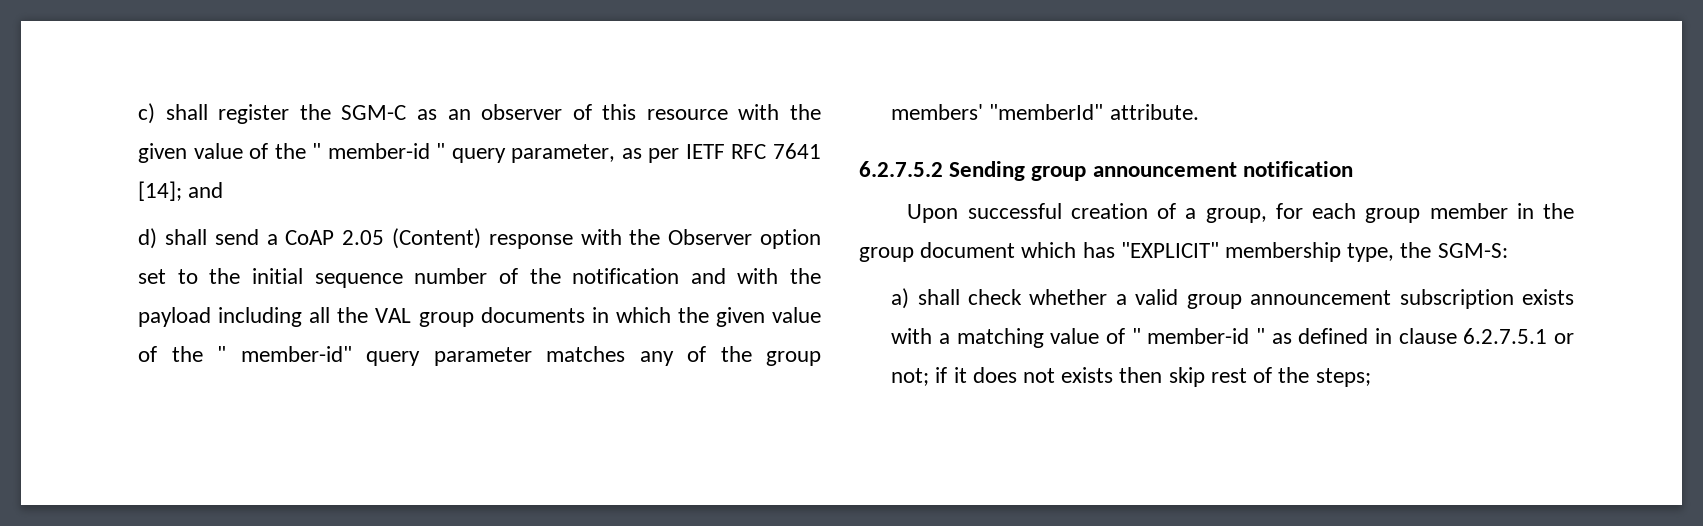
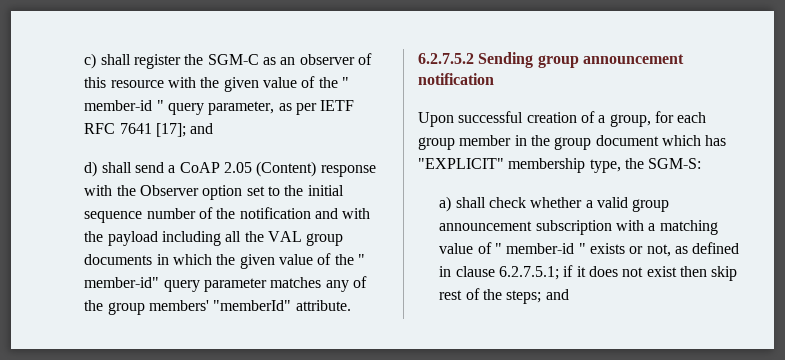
[138,181,183,201] [14]; -> [156,123,187,137] [17];
[1522,289,1574,305] exists -> (612, 227) none
(1265, 336) none -> [590,243,671,257] exists or not,
[1463,328,1575,344] [891,368,930,386] 6.2.7.5.1 or not; -> [499,266,560,280] 6.2.7.5.1;
[1061,367,1114,383] exists -> [646,266,677,277] exist
(1371, 377) none -> [545,289,569,300] and

